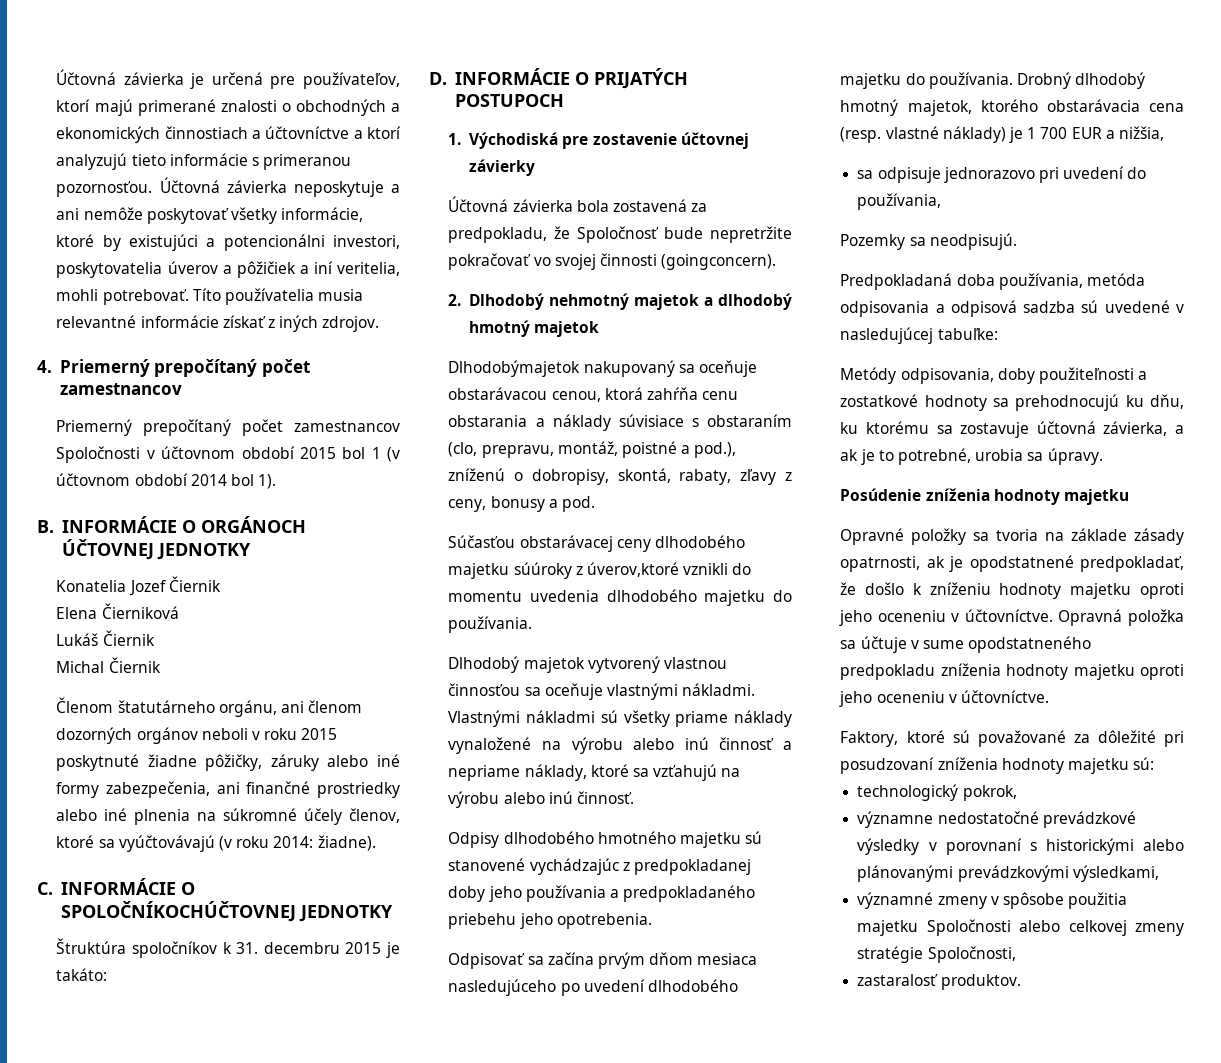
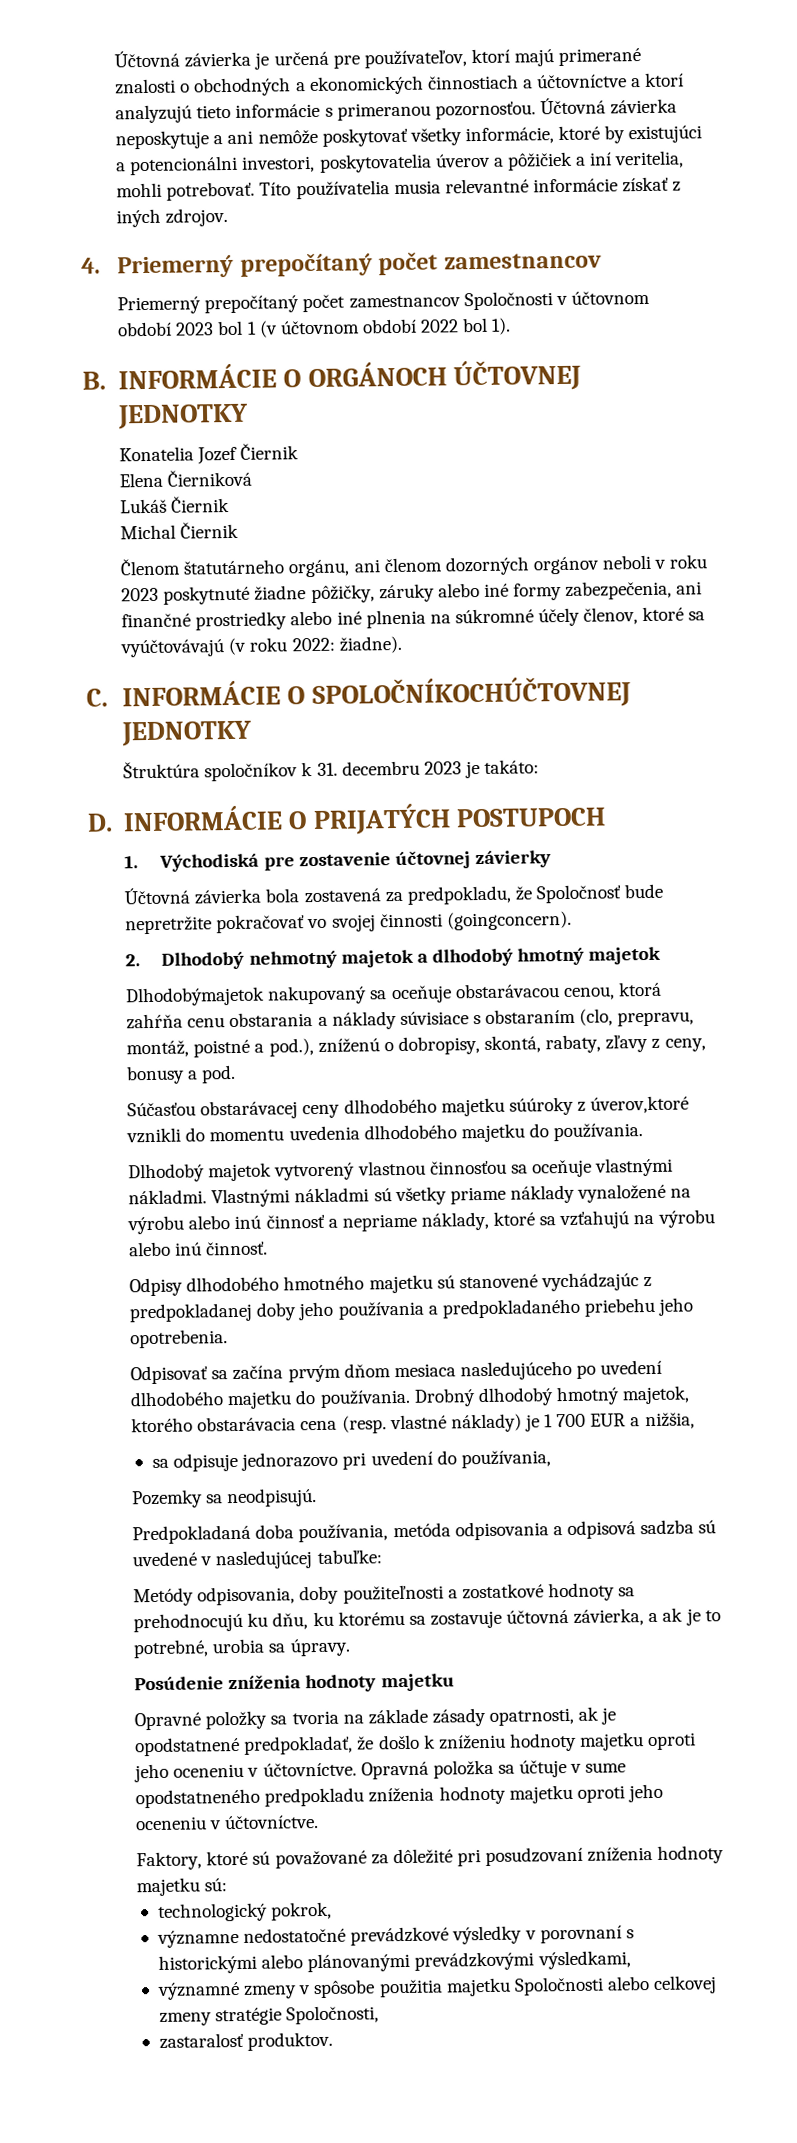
[299,447,336,459] 2015 -> [175,322,215,336] 2023
[190,474,227,486] 2014 -> [420,319,460,333] 2022
[301,728,338,740] 2015 -> [121,587,160,602] 2023
[273,836,314,848] 2014: -> [291,637,335,652] 2022:
[345,942,382,954] 2015 -> [423,761,462,775] 2023

